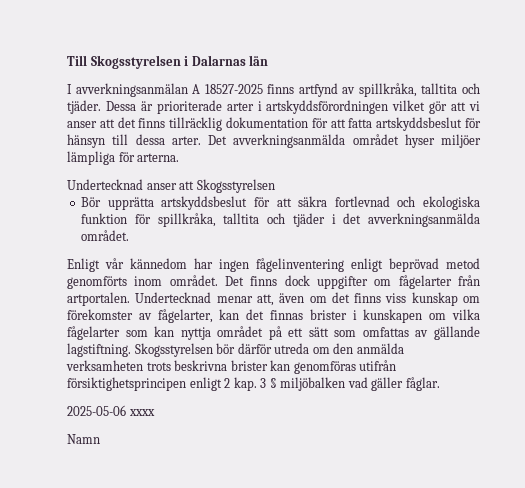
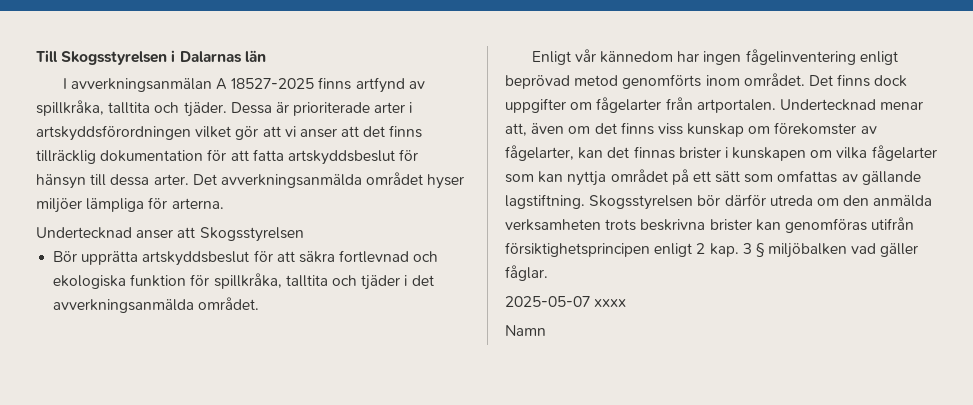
[67,405,126,416] 2025-05-06 -> [505,296,590,307] 2025-05-07

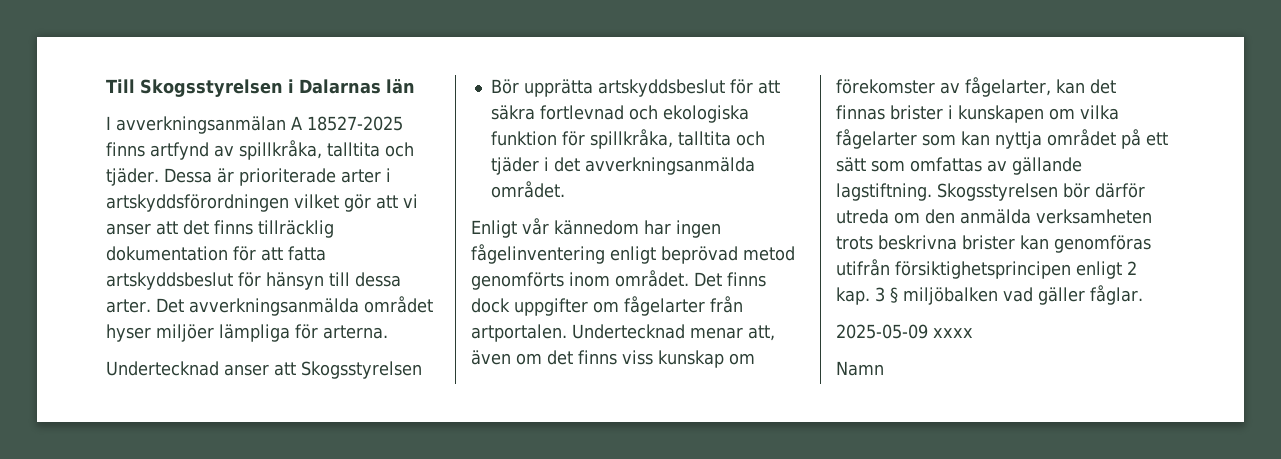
[505,296,590,307] 2025-05-07 -> [836,324,928,339] 2025-05-09

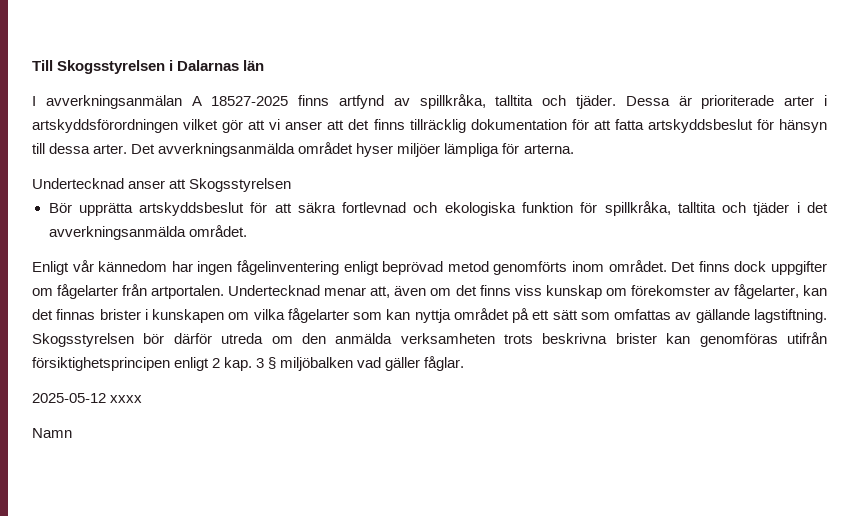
[836,324,928,339] 2025-05-09 -> [32,393,106,403] 2025-05-12

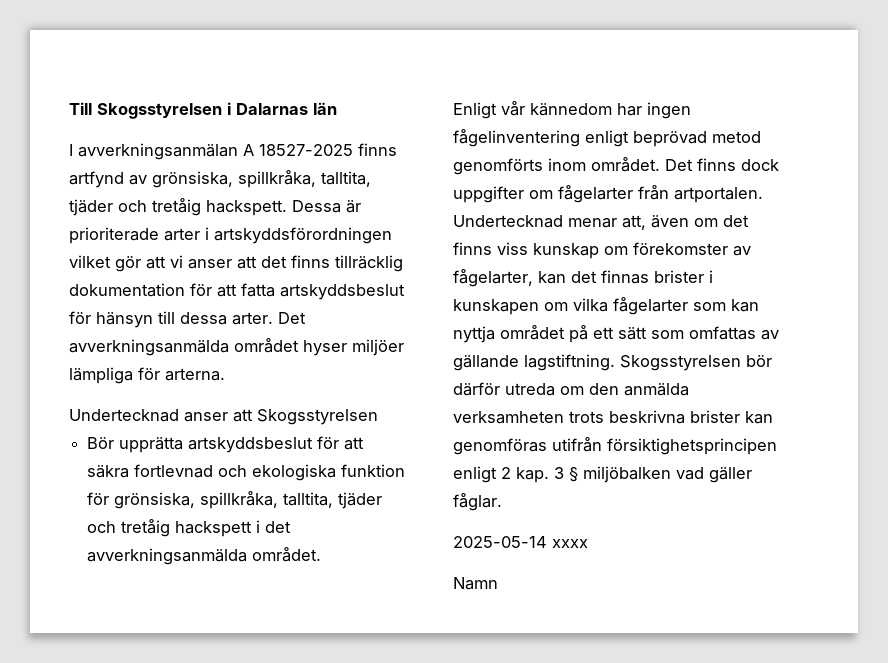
[419,94,616,109] spillkråka, talltita och tjäder. -> [152,170,371,188] [69,198,287,216] grönsiska, spillkråka, talltita, tjäder och tretåig hackspett.
[604,201,790,216] spillkråka, talltita och tjäder -> [114,491,383,509] [87,519,253,537] grönsiska, spillkråka, talltita, tjäder och tretåig hackspett
[32,393,106,403] 2025-05-12 -> [453,536,547,548] 2025-05-14

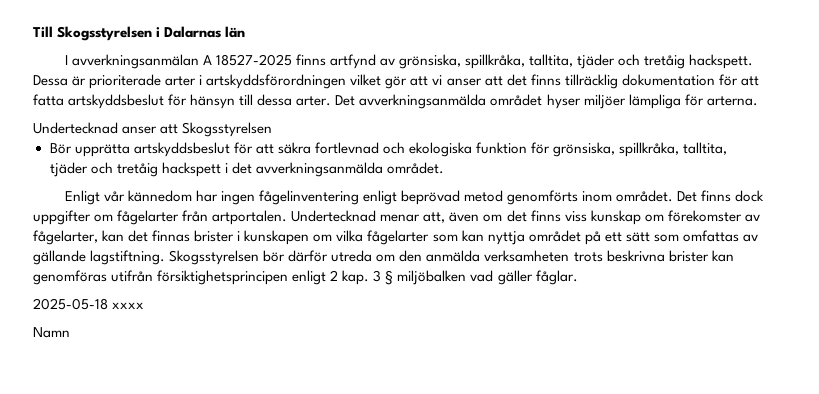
[453,536,547,548] 2025-05-14 -> [33,298,108,310] 2025-05-18

